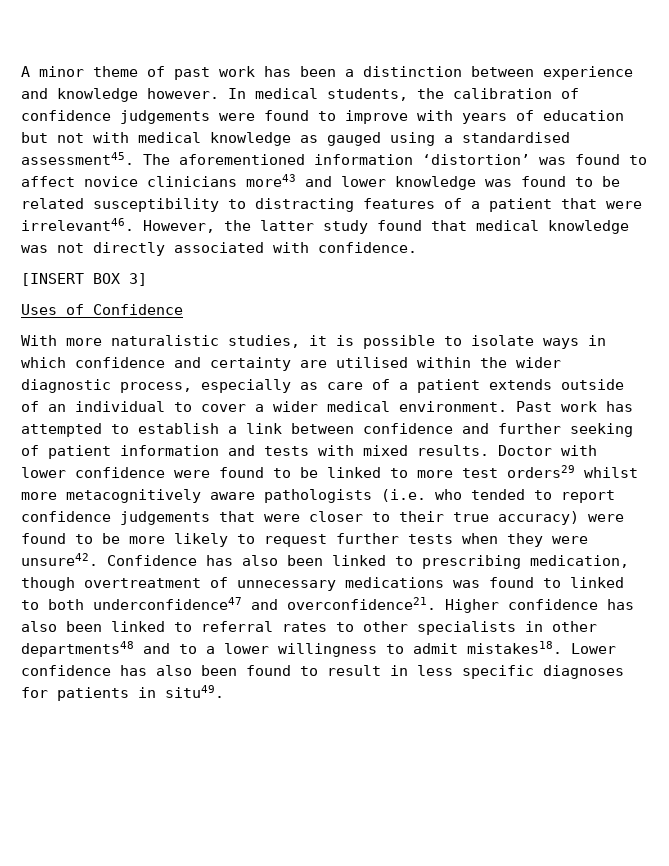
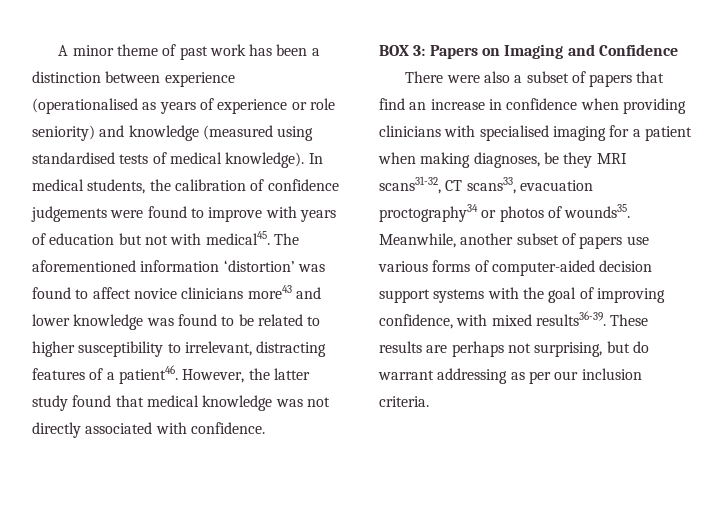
[21,88,219,102] and knowledge however. -> [32,98,335,114] [32,125,314,141] [32,152,305,168] (operationalised as years of experience or role seniority) and knowledge (measured using standardised tests of medical knowledge).
[138,132,570,146] [21,152,134,165] medical knowledge as gauged using a standardised assessment45. -> [205,231,270,245] medical45.
(84, 203) none -> [307,316,321,326] [32,341,75,357] to higher
(246, 204) none -> [184,341,252,356] irrelevant,
[489,198,642,212] [21,218,134,231] patient that were irrelevant46. -> [118,365,178,384] patient46.
[21,273,147,286] [21,304,183,315] [21,335,606,349] [21,357,561,371] [21,379,624,393] [21,401,633,412] [21,423,633,437] [21,445,597,459] [21,465,638,478] [21,489,615,503] [21,511,624,525] [21,533,588,547] [21,553,629,569] [21,577,624,591] [21,597,634,613] [21,621,597,635] [21,641,616,657] [21,665,624,679] [21,685,224,701] [INSERT BOX 3] // Uses of Confidence // With more naturalistic studies, it is possible to isolate ways in which confidence and certainty are utilised within the wider diagnostic process, especially as care of a patient extends outside of an individual to cover a wider medical environment. Past work has attempted to establish a link between confidence and further seeking of patient information and tests with mixed results. Doctor with lower confidence were found to be linked to more test orders29 whilst more metacognitively aware pathologists (i.e. who tended to report confidence judgements that were closer to their true accuracy) were found to be more likely to request further tests when they were unsure42. Confidence has also been linked to prescribing medication, though overtreatment of unnecessary medications was found to linked to both underconfidence47 and overconfidence21. Higher confidence has also been linked to referral rates to other specialists in other departments48 and to a lower willingness to admit mistakes18. Lower confidence has also been found to result in less specific diagnoses for patients in situ49. -> [379,44,678,59] [405,71,665,87] [379,98,686,114] [379,125,692,141] [378,152,627,168] [379,176,593,194] [379,204,631,222] [379,233,649,249] [378,260,653,276] [379,287,665,303] [379,311,649,329] [379,341,649,357] [378,368,642,384] [379,396,429,407] BOX 3: Papers on Imaging and Confidence // There were also a subset of papers that find an increase in confidence when providing clinicians with specialised imaging for a patient when making diagnoses, be they MRI scans31-32, CT scans33, evacuation proctography34 or photos of wounds35. Meanwhile, another subset of papers use various forms of computer-aided decision support systems with the goal of improving confidence, with mixed results36-39. These results are perhaps not surprising, but do warrant addressing as per our inclusion criteria.

